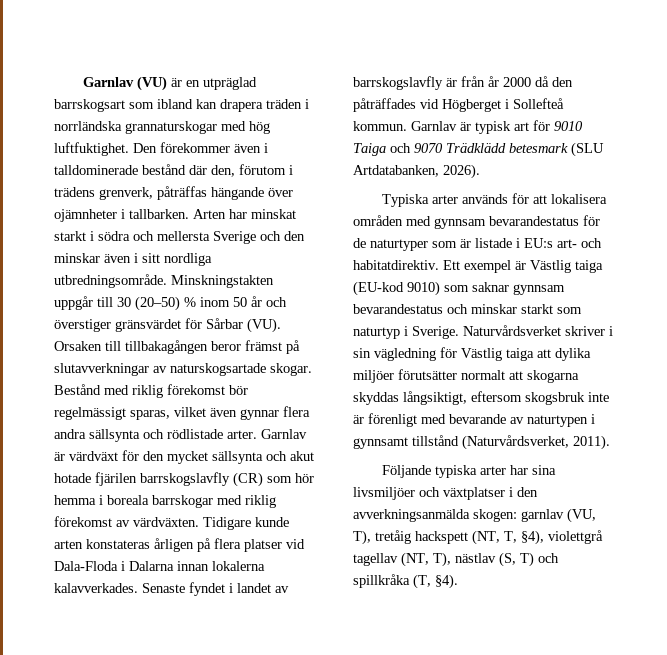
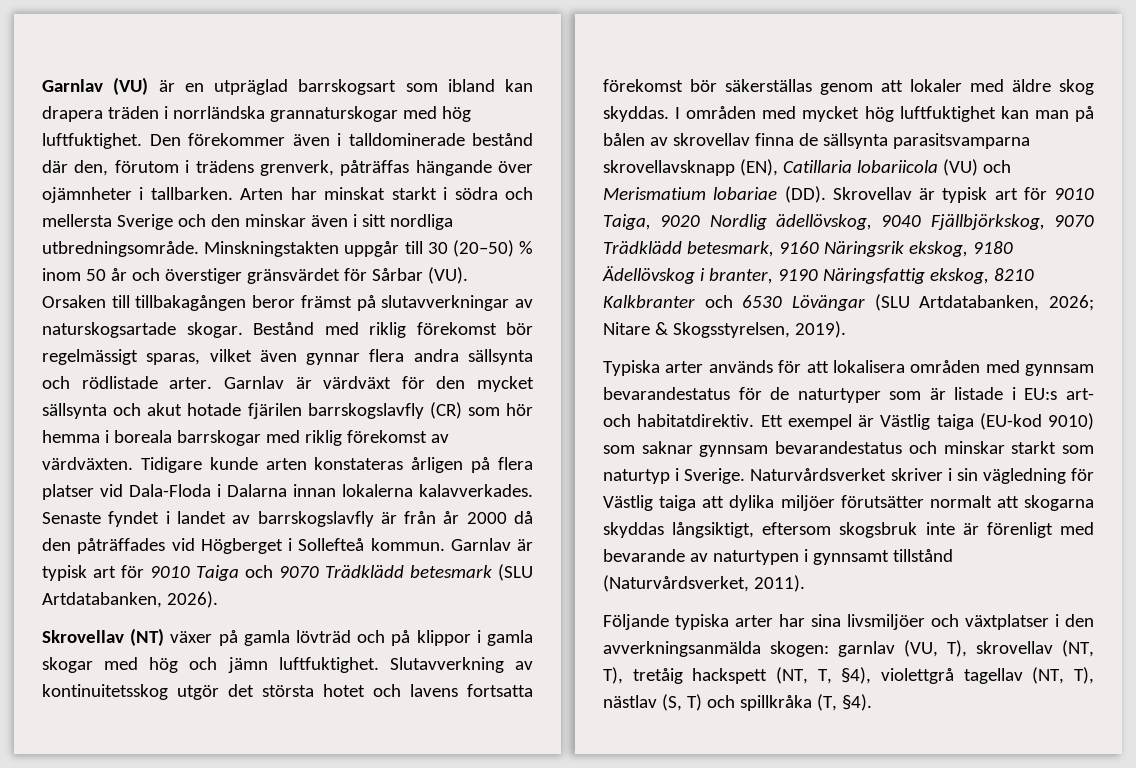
(480, 171) none -> [42,628,533,646] [42,657,533,673] [42,684,533,700] [603,79,1094,95] [603,106,1094,122] [603,133,1030,149] [603,159,1011,176] [603,186,1094,203] [603,214,1094,230] [603,241,1013,257] [602,266,1034,284] [603,294,1094,311] [603,321,846,338] // Skrovellav (NT) växer på gamla lövträd och på klippor i gamla skogar med hög och jämn luftfuktighet. Slutavverkning av kontinuitetsskog utgör det största hotet och lavens fortsatta förekomst bör säkerställas genom att lokaler med äldre skog skyddas. I områden med mycket hög luftfuktighet kan man på bålen av skrovellav finna de sällsynta parasitsvamparna skrovellavsknapp (EN), Catillaria lobariicola (VU) och Merismatium lobariae (DD). Skrovellav är typisk art för 9010 Taiga, 9020 Nordlig ädellövskog, 9040 Fjällbjörkskog, 9070 Trädklädd betesmark, 9160 Näringsrik ekskog, 9180 Ädellövskog i branter, 9190 Näringsfattig ekskog, 8210 Kalkbranter och 6530 Lövängar (SLU Artdatabanken, 2026; Nitare & Skogsstyrelsen, 2019).
(371, 537) none -> [976,640,1094,657] [603,667,623,684] skrovellav (NT, T),

